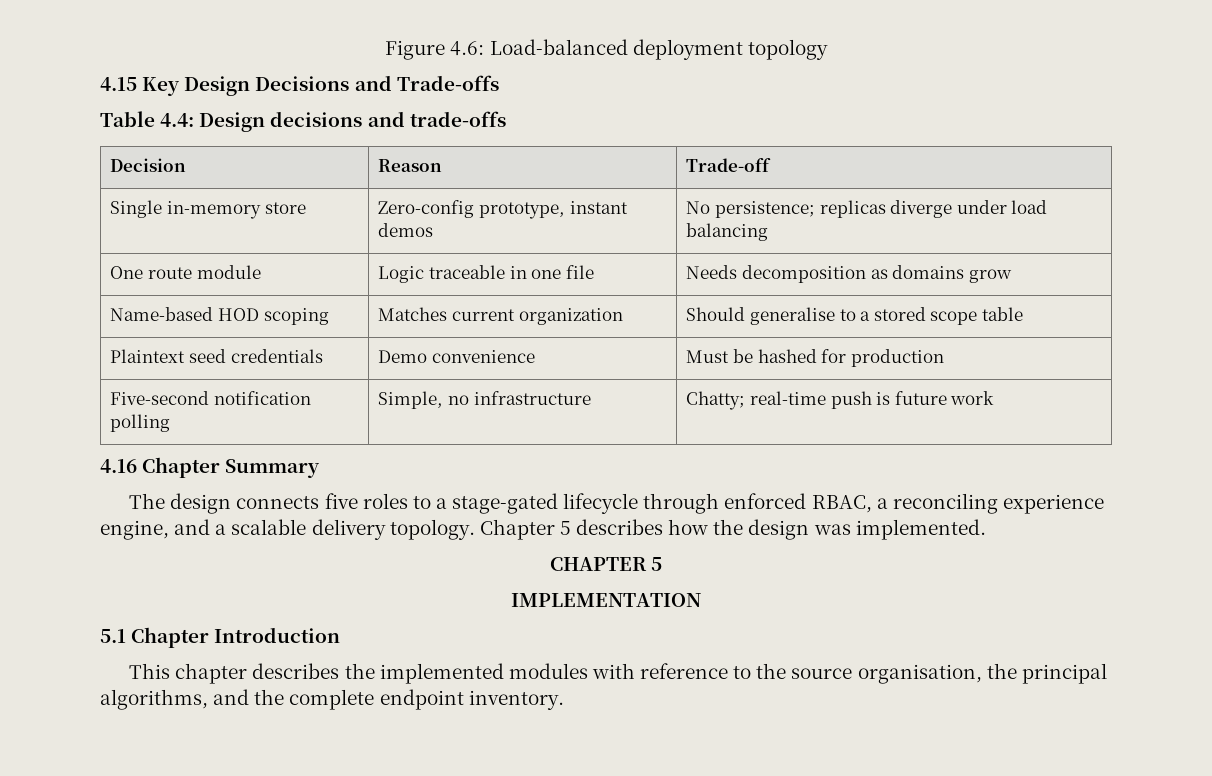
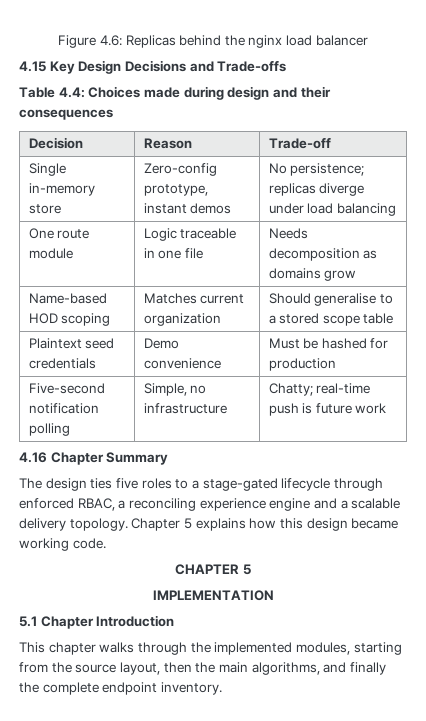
[489,39,828,60] Load-balanced deployment topology -> [125,35,368,48] Replicas behind the nginx load balancer
[199,111,506,132] Design decisions and trade-offs -> [88,86,331,100] [19,109,113,120] Choices made during design and their consequences
[236,496,320,509] connects -> [90,478,113,489] ties
[100,520,169,540] engine, -> [269,498,311,511] engine
[576,519,986,540] describes how the design was implemented. -> [195,518,399,531] [19,538,106,551] explains how this design became working code.
[252,663,1107,684] describes the implemented modules with reference to the source organisation, the principal -> [99,642,402,655] [19,662,248,675] walks through the implemented modules, starting from the source layout, then the main
(250, 697) none -> [349,662,386,675] finally

